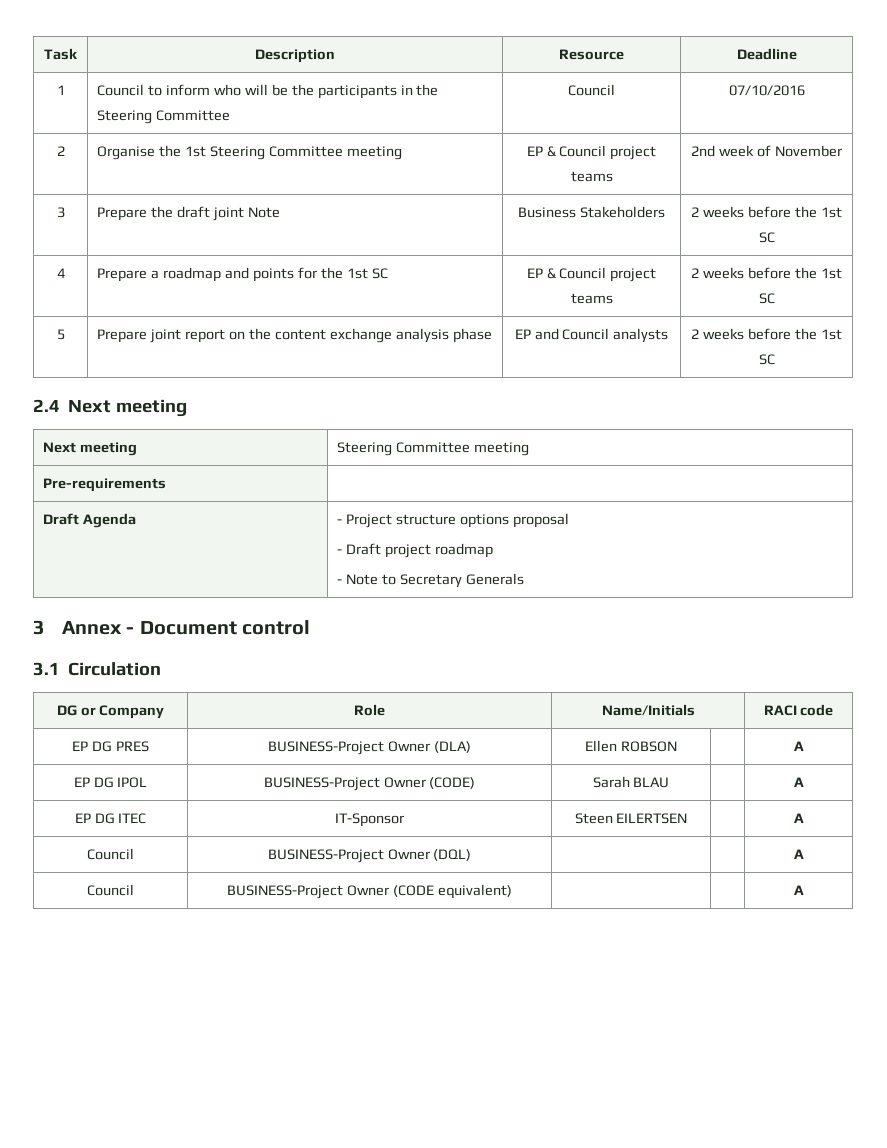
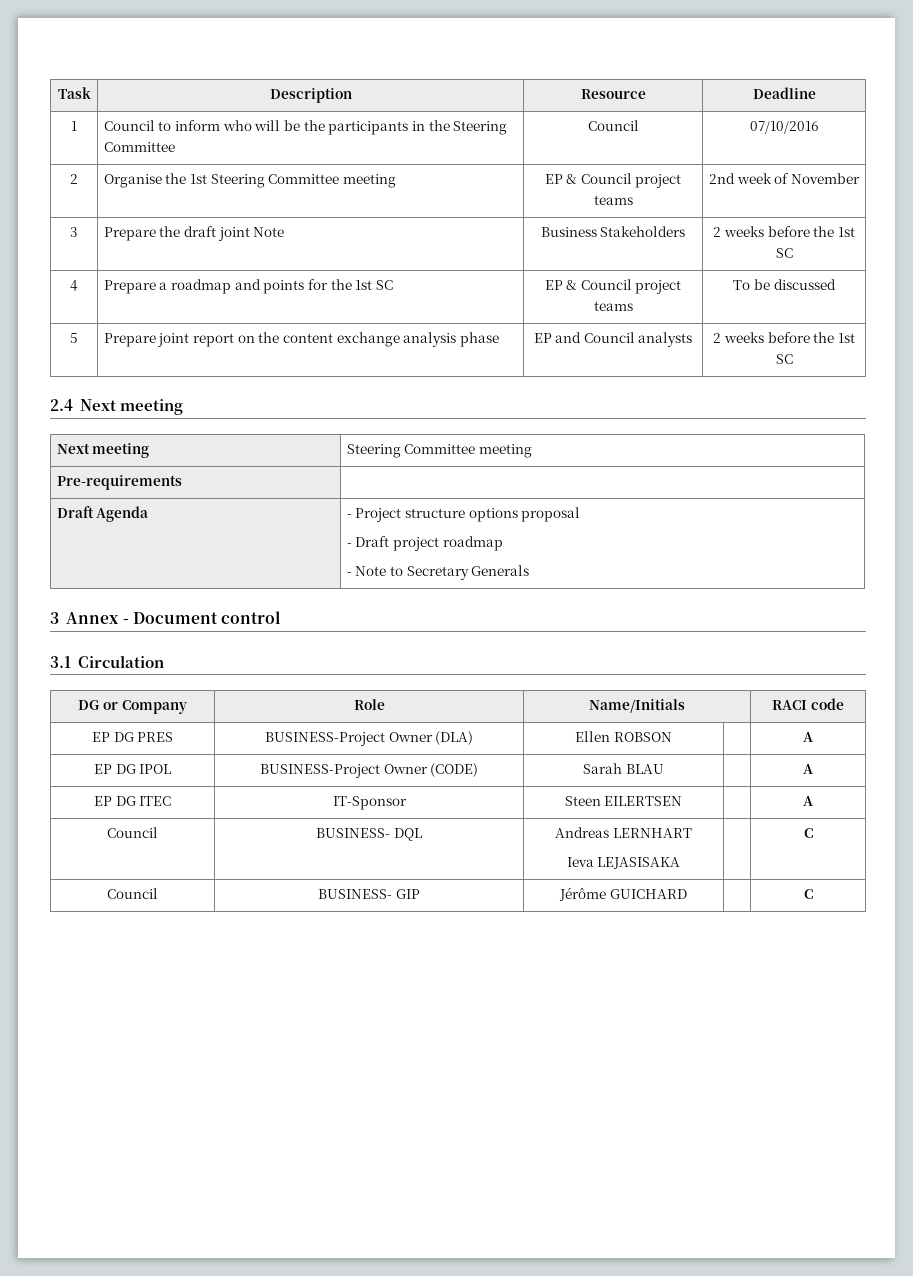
[691,267,842,279] [758,293,775,304] 2 weeks before the 1st SC -> [733,279,836,290] To be discussed
[267,849,472,863] [793,849,804,859] [87,884,134,896] [227,884,512,899] [793,885,804,895] BUSINESS-Project Owner (DQL) | | | A // Council | BUSINESS-Project Owner (CODE equivalent) | | | A -> [316,828,422,841] [555,827,692,838] [566,857,681,869] [803,828,813,838] [107,888,158,899] [318,889,420,899] [559,887,687,901] [803,889,813,899] BUSINESS- DQL | Andreas LERNHART // Ieva LEJASISAKA | | C // Council | BUSINESS- GIP | Jérôme GUICHARD | | C

